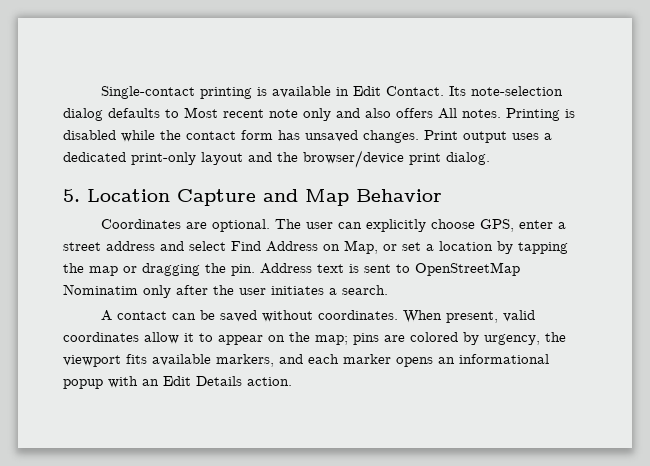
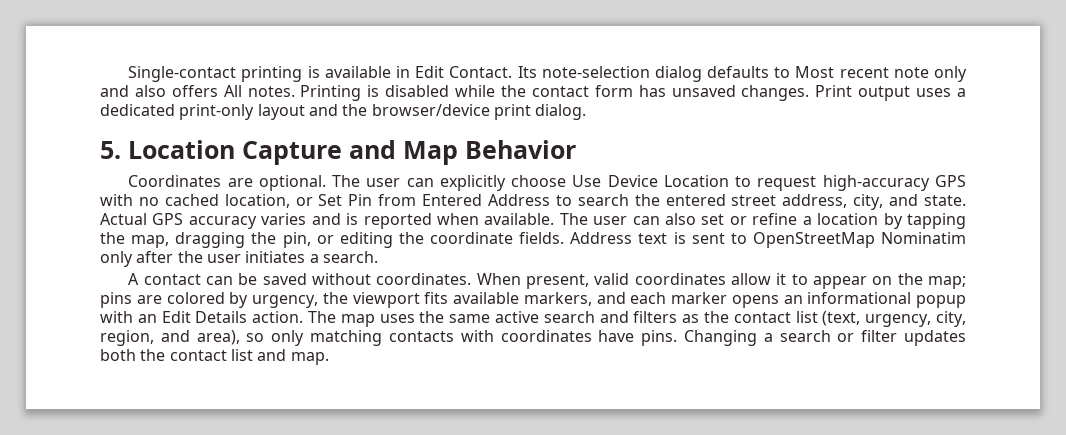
[479,219,566,232] [63,240,421,254] GPS, enter a street address and select Find Address on Map, or set -> [572,175,966,191] [100,194,967,210] [100,213,798,229] Use Device Location to request high-accuracy GPS with no cached location, or Set Pin from Entered Address to search the entered street address, city, and state. Actual GPS accuracy varies and is reported when available. The user can also set or refine
[89,263,255,276] map or dragging the pin. -> [131,232,565,248] map, dragging the pin, or editing the coordinate fields.
(292, 381) none -> [308,311,966,327] [100,330,966,346] [100,349,329,365] The map uses the same active search and filters as the contact list (text, urgency, city, region, and area), so only matching contacts with coordinates have pins. Changing a search or filter updates both the contact list and map.

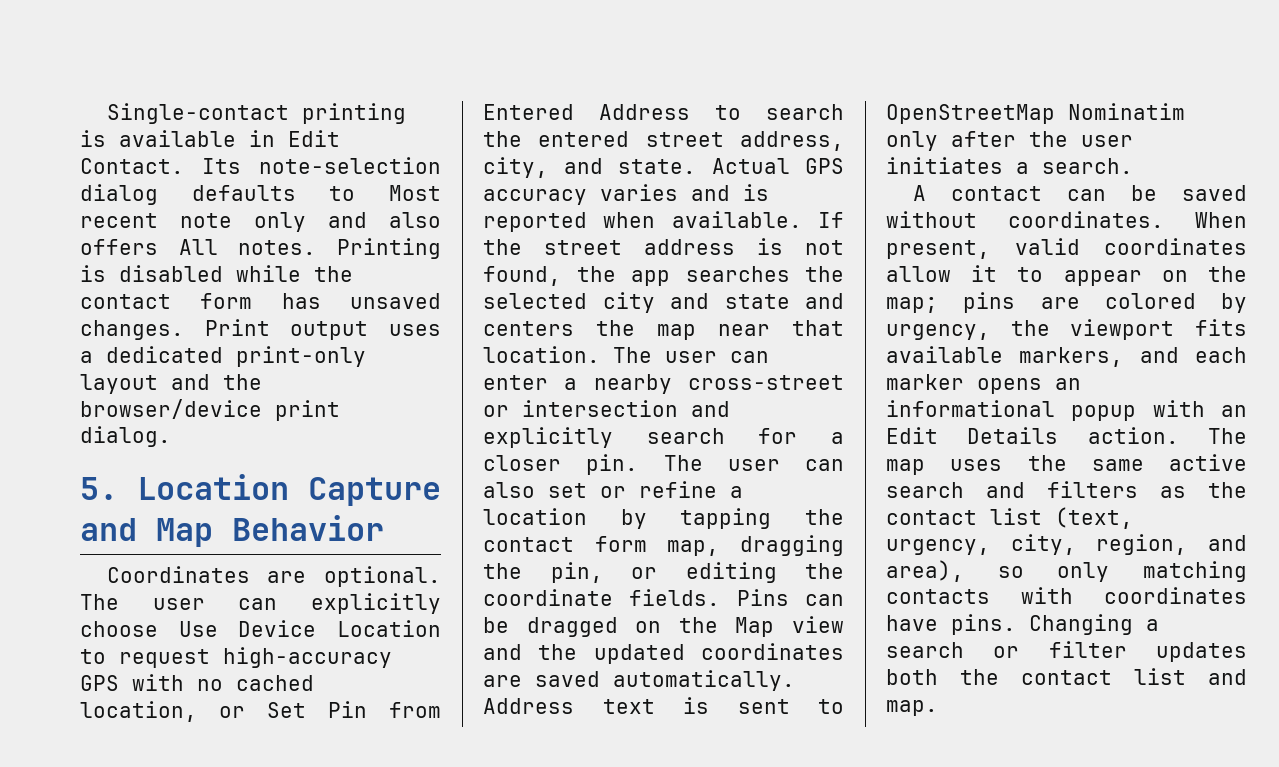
(555, 219) none -> [818,212,844,228] [483,238,844,255] [483,266,844,286] [483,292,844,313] [483,320,844,340] [483,346,769,363] [483,374,844,394] [483,400,730,417] [483,427,844,448] [483,454,639,475] If the street address is not found, the app searches the selected city and state and centers the map near that location. The user can enter a nearby cross-street or intersection and explicitly search for a closer pin.
(125, 238) none -> [483,536,647,552] contact form
(565, 238) none -> [736,589,844,606] [483,616,844,637] [483,643,844,664] [483,670,795,691] Pins can be dragged on the Map view and the updated coordinates are saved automatically.

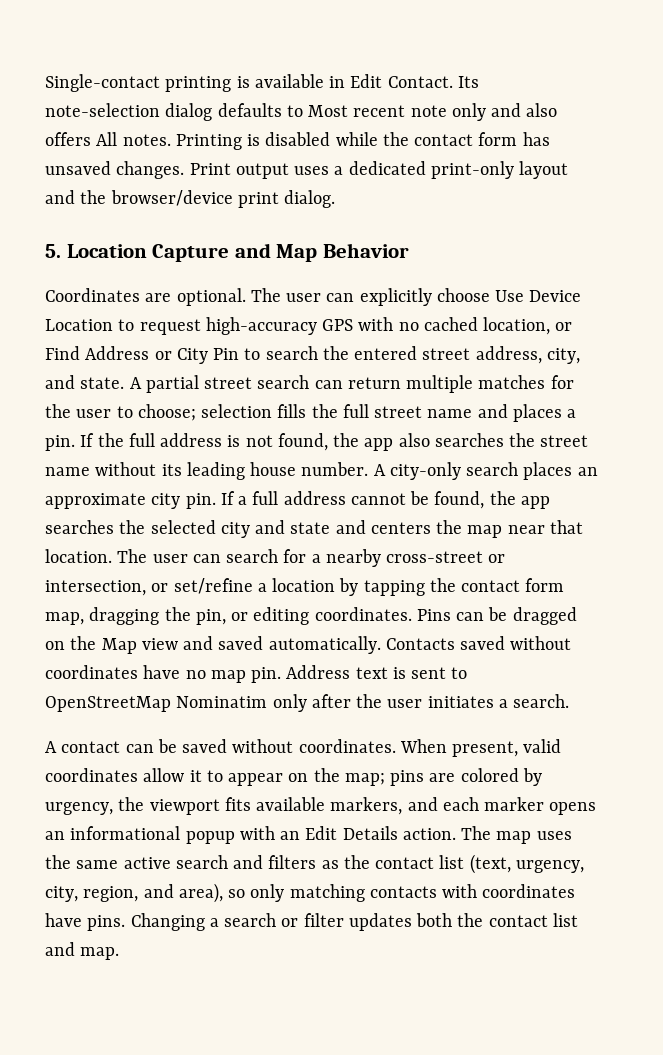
[267,701,441,718] [483,104,690,120] Set Pin from Entered Address -> [45,346,240,364] Find Address or City Pin
[711,158,844,174] [483,184,769,205] [483,211,802,232] Actual GPS accuracy varies and is reported when available. -> [129,375,574,393] [45,404,577,422] [45,435,75,451] A partial street search can return multiple matches for the user to choose; selection fills the full street name and places a pin.
[544,240,622,255] street -> [128,433,155,447] full
(670, 278) none -> [398,433,589,447] [45,462,598,480] [45,491,550,509] also searches the street name without its leading house number. A city-only search places an approximate city pin. If a full address cannot be found, the app
[483,375,548,390] enter -> [226,549,307,563] search for
[522,400,730,417] [483,427,844,448] [483,454,844,475] [483,481,717,498] intersection and explicitly search for a closer pin. The user can also set or refine -> [45,578,253,596] intersection, or set/refine
[805,563,844,579] [483,589,721,606] the coordinate fields. -> [314,607,412,621] coordinates.
[538,643,844,664] [483,670,795,691] the updated coordinates are saved automatically. -> [218,636,572,654] [45,665,282,683] saved automatically. Contacts saved without coordinates have no map pin.

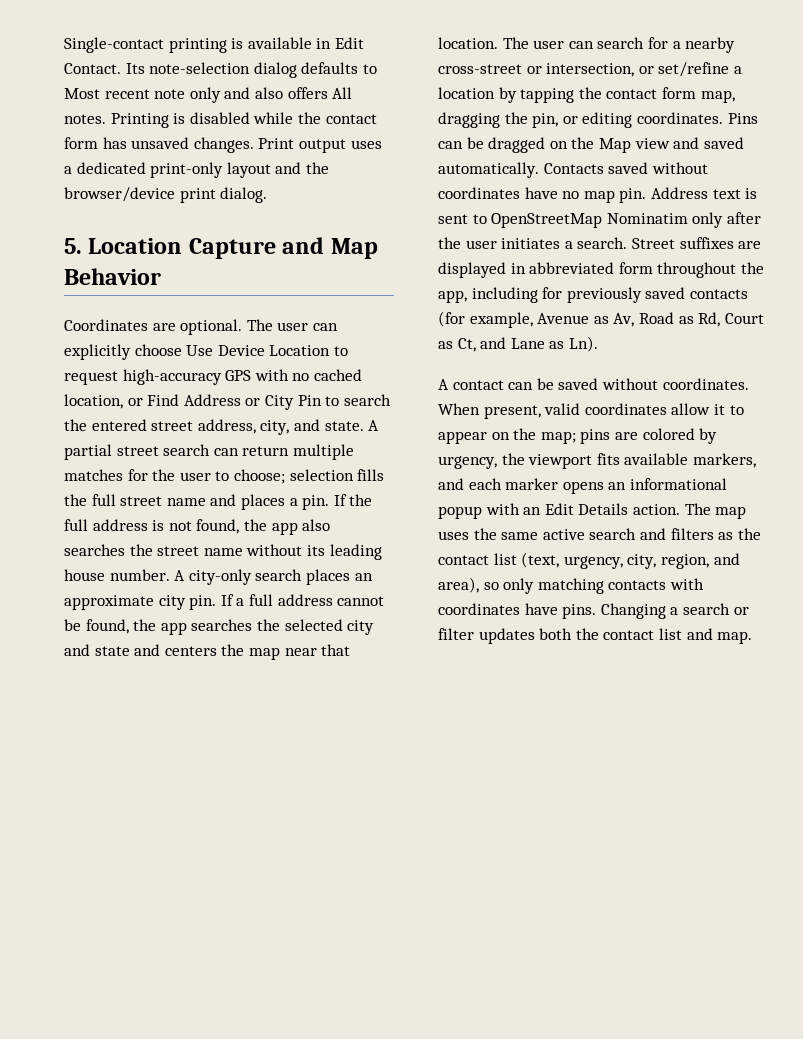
(570, 701) none -> [631,237,762,249] [438,262,764,278] [438,287,748,303] [438,311,764,328] [438,336,598,352] Street suffixes are displayed in abbreviated form throughout the app, including for previously saved contacts (for example, Avenue as Av, Road as Rd, Court as Ct, and Lane as Ln).

